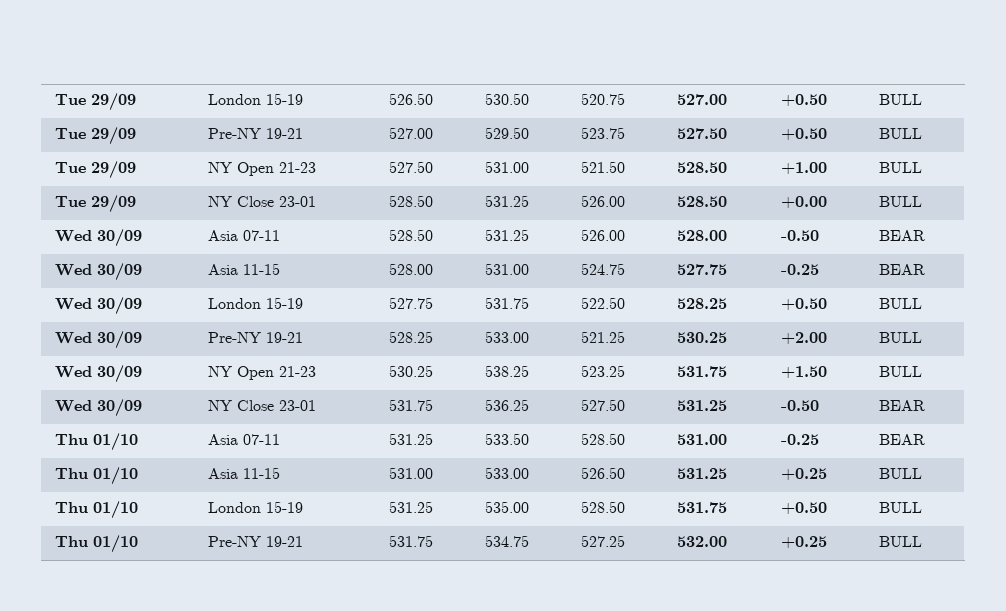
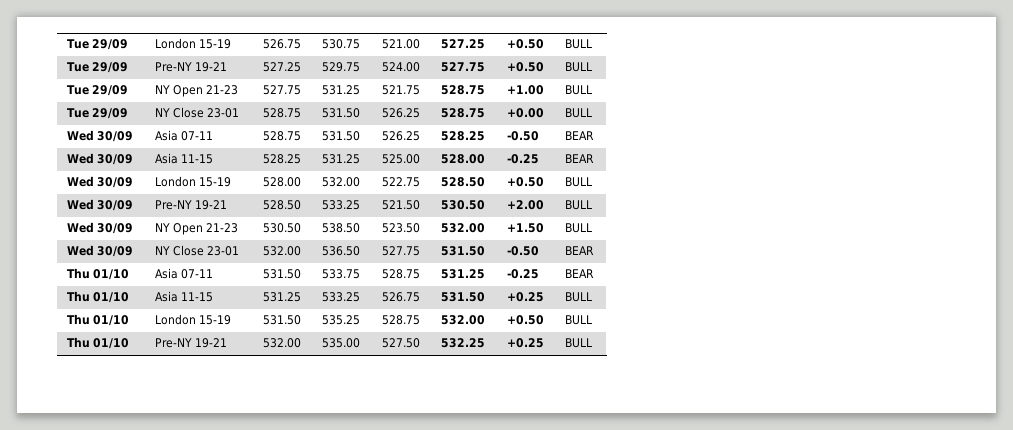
[388,93,433,105] [484,93,529,105] [580,93,625,105] [676,94,727,105] 526.50 | 530.50 | 520.75 | 527.00 -> [263,39,302,49] [322,39,361,49] [382,39,421,49] [441,39,486,49] 526.75 | 530.75 | 521.00 | 527.25
[388,127,433,139] [484,127,529,139] [580,127,625,139] [676,128,727,139] 527.00 | 529.50 | 523.75 | 527.50 -> [263,62,302,72] [322,62,361,72] [382,62,421,72] [441,62,486,72] 527.25 | 529.75 | 524.00 | 527.75
[388,161,433,173] [484,161,529,173] [580,161,625,173] [676,162,727,173] 527.50 | 531.00 | 521.50 | 528.50 -> [263,85,302,95] [322,85,361,95] [382,85,421,95] [441,85,486,95] 527.75 | 531.25 | 521.75 | 528.75
[388,195,433,207] [484,195,529,207] [580,195,625,207] [676,196,727,207] 528.50 | 531.25 | 526.00 | 528.50 -> [263,108,302,118] [322,108,361,118] [382,108,421,118] [441,108,486,118] 528.75 | 531.50 | 526.25 | 528.75
[388,229,433,241] [484,229,529,241] [580,229,625,241] [676,230,727,241] 528.50 | 531.25 | 526.00 | 528.00 -> [263,131,302,141] [322,131,361,141] [382,131,421,141] [441,131,486,141] 528.75 | 531.50 | 526.25 | 528.25
[388,263,433,275] [484,263,529,275] [580,263,625,275] [676,264,727,275] 528.00 | 531.00 | 524.75 | 527.75 -> [263,154,302,164] [322,154,361,164] [382,154,421,164] [441,154,486,164] 528.25 | 531.25 | 525.00 | 528.00
[388,297,433,309] [484,297,529,309] [580,297,625,309] [676,298,727,309] 527.75 | 531.75 | 522.50 | 528.25 -> [263,177,302,187] [322,177,361,187] [382,177,421,187] [441,177,486,187] 528.00 | 532.00 | 522.75 | 528.50
[388,331,433,343] [484,331,529,343] [580,331,625,343] [676,332,727,343] 528.25 | 533.00 | 521.25 | 530.25 -> [263,200,302,210] [322,200,361,210] [382,200,421,210] [441,200,486,210] 528.50 | 533.25 | 521.50 | 530.50
[388,365,433,377] [484,365,529,377] [580,365,625,377] [676,366,727,377] 530.25 | 538.25 | 523.25 | 531.75 -> [263,223,302,233] [322,223,361,233] [382,223,421,233] [441,223,486,233] 530.50 | 538.50 | 523.50 | 532.00
[388,399,433,411] [484,399,529,411] [580,399,625,411] [676,400,727,411] 531.75 | 536.25 | 527.50 | 531.25 -> [263,246,302,256] [322,246,361,256] [382,246,421,256] [441,246,486,256] 532.00 | 536.50 | 527.75 | 531.50
[388,433,433,445] [484,433,529,445] [580,433,625,445] [676,434,727,445] 531.25 | 533.50 | 528.50 | 531.00 -> [263,269,302,279] [322,269,361,279] [382,269,421,279] [441,269,486,279] 531.50 | 533.75 | 528.75 | 531.25
[388,467,433,479] [484,467,529,479] [580,467,625,479] [676,468,727,479] 531.00 | 533.00 | 526.50 | 531.25 -> [263,292,302,302] [322,292,361,302] [382,292,421,302] [441,292,486,302] 531.25 | 533.25 | 526.75 | 531.50
[388,501,433,513] [484,501,529,513] [580,501,625,513] [676,502,727,513] 531.25 | 535.00 | 528.50 | 531.75 -> [263,315,302,325] [322,315,361,325] [382,315,421,325] [441,315,486,325] 531.50 | 535.25 | 528.75 | 532.00
[388,535,433,547] [484,535,529,547] [580,535,625,547] [676,536,727,547] 531.75 | 534.75 | 527.25 | 532.00 -> [263,338,302,348] [322,338,361,348] [382,338,421,348] [441,338,486,348] 532.00 | 535.00 | 527.50 | 532.25

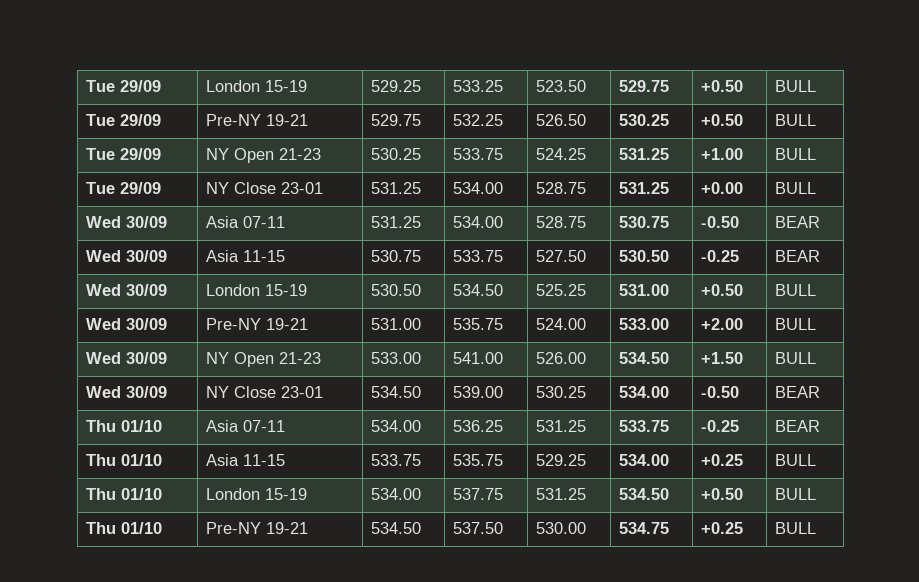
[263,39,302,49] [322,39,361,49] [382,39,421,49] [441,39,486,49] 526.75 | 530.75 | 521.00 | 527.25 -> [371,80,422,92] [453,80,504,92] [536,80,587,92] [619,80,670,92] 529.25 | 533.25 | 523.50 | 529.75
[263,62,302,72] [322,62,361,72] [382,62,421,72] [441,62,486,72] | 527.25 | 529.75 | 524.00 | 527.75 -> [371,114,422,126] [453,114,504,126] [536,114,587,126] [619,114,670,126] | 529.75 | 532.25 | 526.50 | 530.25
[263,85,302,95] [322,85,361,95] [382,85,421,95] [441,85,486,95] 527.75 | 531.25 | 521.75 | 528.75 -> [371,148,422,160] [453,148,504,160] [536,148,587,160] [619,148,670,160] 530.25 | 533.75 | 524.25 | 531.25
[263,108,302,118] [322,108,361,118] [382,108,421,118] [441,108,486,118] | 528.75 | 531.50 | 526.25 | 528.75 -> [371,182,422,194] [453,182,504,194] [536,182,587,194] [619,182,670,194] | 531.25 | 534.00 | 528.75 | 531.25
[263,131,302,141] [322,131,361,141] [382,131,421,141] [441,131,486,141] | 528.75 | 531.50 | 526.25 | 528.25 -> [371,216,422,228] [453,216,504,228] [536,216,587,228] [619,216,670,228] | 531.25 | 534.00 | 528.75 | 530.75
[263,154,302,164] [322,154,361,164] [382,154,421,164] [441,154,486,164] 528.25 | 531.25 | 525.00 | 528.00 -> [371,250,422,262] [453,250,504,262] [536,250,587,262] [619,250,670,262] 530.75 | 533.75 | 527.50 | 530.50
[263,177,302,187] [322,177,361,187] [382,177,421,187] [441,177,486,187] 528.00 | 532.00 | 522.75 | 528.50 -> [371,284,422,296] [453,284,504,296] [536,284,587,296] [619,284,670,296] 530.50 | 534.50 | 525.25 | 531.00
[263,200,302,210] [322,200,361,210] [382,200,421,210] [441,200,486,210] 528.50 | 533.25 | 521.50 | 530.50 -> [371,318,422,330] [453,318,504,330] [536,318,587,330] [619,318,670,330] 531.00 | 535.75 | 524.00 | 533.00
[263,223,302,233] [322,223,361,233] [382,223,421,233] [441,223,486,233] 530.50 | 538.50 | 523.50 | 532.00 -> [371,352,422,364] [453,352,504,364] [536,352,587,364] [619,352,670,364] 533.00 | 541.00 | 526.00 | 534.50
[263,246,302,256] [322,246,361,256] [382,246,421,256] [441,246,486,256] 532.00 | 536.50 | 527.75 | 531.50 -> [371,386,422,398] [453,386,504,398] [536,386,587,398] [619,386,670,398] 534.50 | 539.00 | 530.25 | 534.00
[263,269,302,279] [322,269,361,279] [382,269,421,279] [441,269,486,279] 531.50 | 533.75 | 528.75 | 531.25 -> [371,420,422,432] [453,420,504,432] [536,420,587,432] [619,420,670,432] 534.00 | 536.25 | 531.25 | 533.75
[263,292,302,302] [322,292,361,302] [382,292,421,302] [441,292,486,302] 531.25 | 533.25 | 526.75 | 531.50 -> [371,454,422,466] [453,454,504,466] [536,454,587,466] [619,454,670,466] 533.75 | 535.75 | 529.25 | 534.00
[263,315,302,325] [322,315,361,325] [382,315,421,325] [441,315,486,325] 531.50 | 535.25 | 528.75 | 532.00 -> [371,488,422,500] [453,488,504,500] [536,488,587,500] [619,488,670,500] 534.00 | 537.75 | 531.25 | 534.50
[263,338,302,348] [322,338,361,348] [382,338,421,348] [441,338,486,348] 532.00 | 535.00 | 527.50 | 532.25 -> [371,522,422,534] [453,522,504,534] [536,522,587,534] [619,522,670,534] 534.50 | 537.50 | 530.00 | 534.75

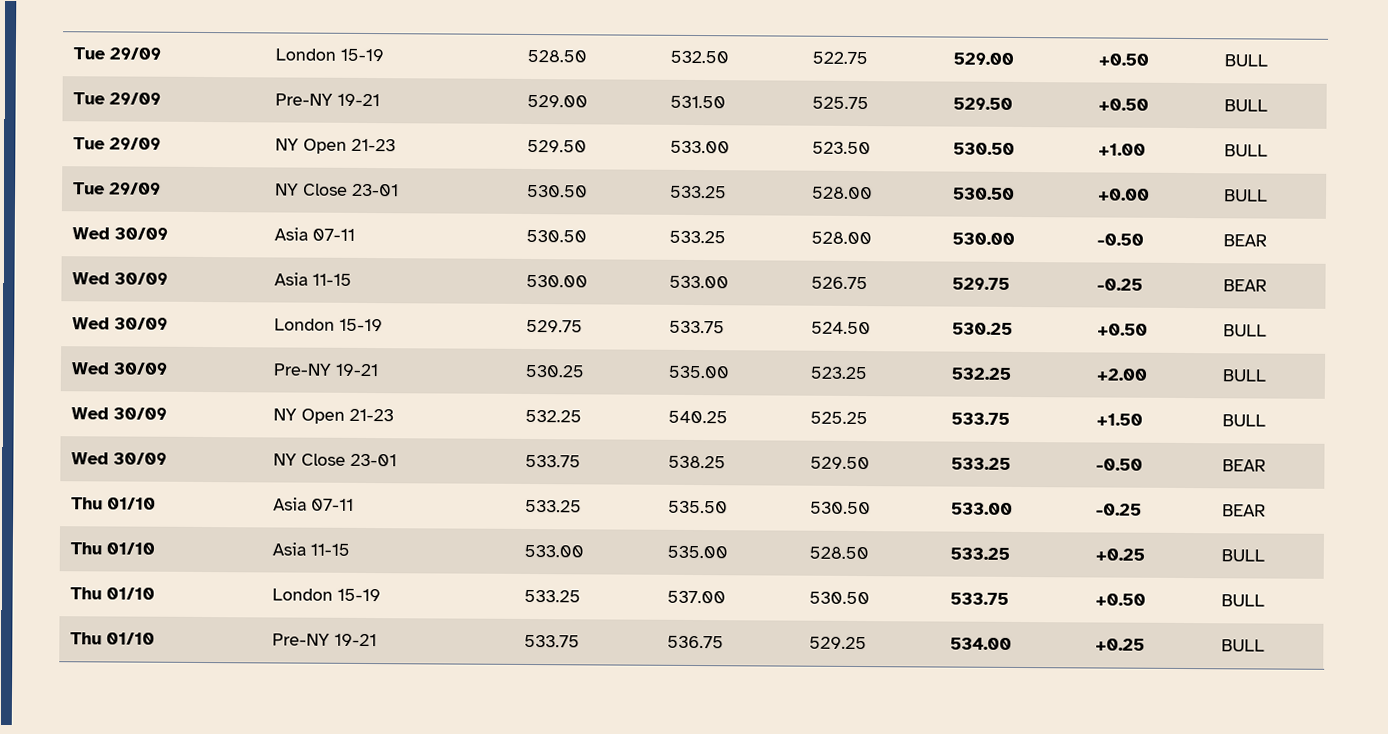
[371,80,422,92] [453,80,504,92] [536,80,587,92] [619,80,670,92] 529.25 | 533.25 | 523.50 | 529.75 -> [527,49,588,63] [670,50,730,64] [812,51,869,65] [953,52,1015,65] 528.50 | 532.50 | 522.75 | 529.00
[371,114,422,126] [453,114,504,126] [536,114,587,126] [619,114,670,126] 529.75 | 532.25 | 526.50 | 530.25 -> [527,94,589,108] [670,95,727,109] [812,96,870,110] [953,97,1014,110] 529.00 | 531.50 | 525.75 | 529.50
[371,148,422,160] [453,148,504,160] [536,148,587,160] [619,148,670,160] 530.25 | 533.75 | 524.25 | 531.25 -> [527,139,588,153] [670,140,731,154] [812,141,872,155] [953,142,1016,155] 529.50 | 533.00 | 523.50 | 530.50
[371,182,422,194] [453,182,504,194] [536,182,587,194] [619,182,670,194] 531.25 | 534.00 | 528.75 | 531.25 -> [527,184,589,198] [670,185,728,199] [812,186,874,200] [953,187,1016,200] 530.50 | 533.25 | 528.00 | 530.50
[371,216,422,228] [453,216,504,228] [536,216,587,228] [619,216,670,228] 531.25 | 534.00 | 528.75 | 530.75 -> [526,229,588,243] [669,230,727,244] [811,231,873,245] [952,232,1016,245] 530.50 | 533.25 | 528.00 | 530.00
[371,250,422,262] [453,250,504,262] [536,250,587,262] [619,250,670,262] 530.75 | 533.75 | 527.50 | 530.50 -> [526,274,589,288] [669,275,730,289] [811,276,869,290] [952,277,1011,290] 530.00 | 533.00 | 526.75 | 529.75
[371,284,422,296] [453,284,504,296] [536,284,587,296] [619,284,670,296] 530.50 | 534.50 | 525.25 | 531.00 -> [526,319,584,333] [669,320,726,334] [811,321,872,335] [952,322,1014,335] 529.75 | 533.75 | 524.50 | 530.25
[371,318,422,330] [453,318,504,330] [536,318,587,330] [619,318,670,330] 531.00 | 535.75 | 524.00 | 533.00 -> [525,364,586,378] [668,365,731,379] [810,366,869,380] [951,367,1013,380] 530.25 | 535.00 | 523.25 | 532.25
[371,352,422,364] [453,352,504,364] [536,352,587,364] [619,352,670,364] 533.00 | 541.00 | 526.00 | 534.50 -> [525,409,583,423] [668,410,729,424] [810,411,869,425] [951,412,1011,425] 532.25 | 540.25 | 525.25 | 533.75
[371,386,422,398] [453,386,504,398] [536,386,587,398] [619,386,670,398] 534.50 | 539.00 | 530.25 | 534.00 -> [525,454,582,468] [668,455,727,469] [810,456,871,470] [951,457,1012,470] 533.75 | 538.25 | 529.50 | 533.25
[371,420,422,432] [453,420,504,432] [536,420,587,432] [619,420,670,432] 534.00 | 536.25 | 531.25 | 533.75 -> [525,499,583,513] [668,500,729,514] [810,501,872,515] [951,502,1014,515] 533.25 | 535.50 | 530.50 | 533.00
[371,454,422,466] [453,454,504,466] [536,454,587,466] [619,454,670,466] 533.75 | 535.75 | 529.25 | 534.00 -> [524,544,585,558] [667,545,729,559] [809,546,870,560] [950,547,1011,560] 533.00 | 535.00 | 528.50 | 533.25
[371,488,422,500] [453,488,504,500] [536,488,587,500] [619,488,670,500] 534.00 | 537.75 | 531.25 | 534.50 -> [524,589,582,603] [667,590,727,604] [809,591,871,605] [950,592,1010,605] 533.25 | 537.00 | 530.50 | 533.75
[371,522,422,534] [453,522,504,534] [536,522,587,534] [619,522,670,534] 534.50 | 537.50 | 530.00 | 534.75 -> [524,634,581,648] [667,635,725,649] [809,636,868,650] [950,637,1013,650] 533.75 | 536.75 | 529.25 | 534.00

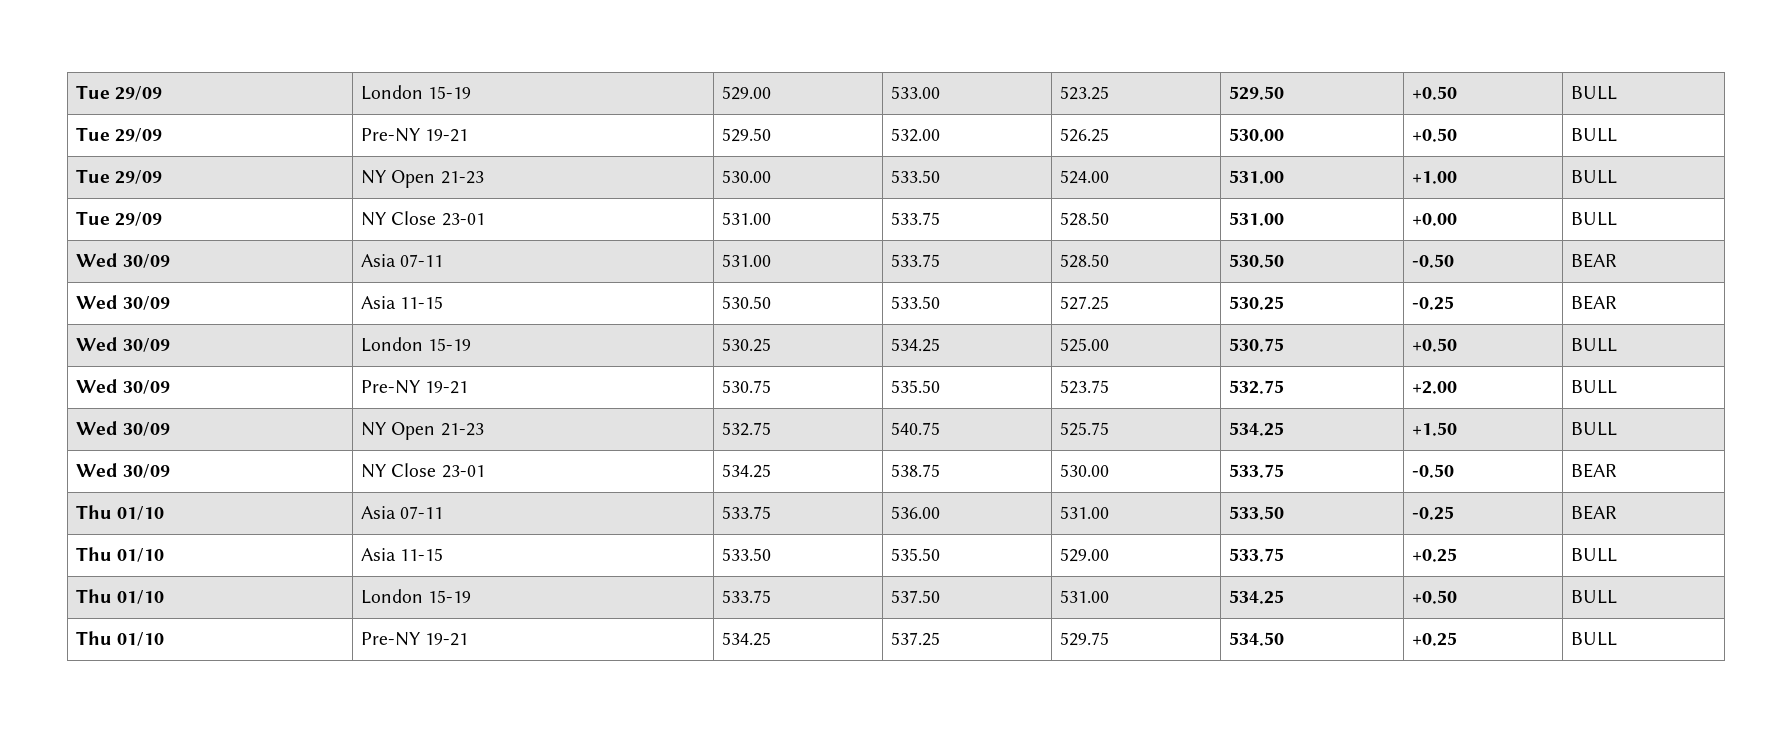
[527,49,588,63] [670,50,730,64] [812,51,869,65] [953,52,1015,65] 528.50 | 532.50 | 522.75 | 529.00 -> [721,86,771,100] [890,86,940,99] [1059,86,1109,100] [1228,86,1284,100] 529.00 | 533.00 | 523.25 | 529.50
[527,94,589,108] [670,95,727,109] [812,96,870,110] [953,97,1014,110] 529.00 | 531.50 | 525.75 | 529.50 -> [721,128,771,142] [890,128,940,142] [1059,128,1109,142] [1228,128,1284,142] 529.50 | 532.00 | 526.25 | 530.00
[527,139,588,153] [670,140,731,154] [812,141,872,155] [953,142,1016,155] 529.50 | 533.00 | 523.50 | 530.50 -> [721,170,771,183] [890,170,940,183] [1059,170,1109,184] [1228,170,1284,184] 530.00 | 533.50 | 524.00 | 531.00
[527,184,589,198] [670,185,728,199] [812,186,874,200] [953,187,1016,200] 530.50 | 533.25 | 528.00 | 530.50 -> [721,212,771,225] [890,212,940,225] [1059,212,1109,226] [1228,212,1284,226] 531.00 | 533.75 | 528.50 | 531.00
[526,229,588,243] [669,230,727,244] [811,231,873,245] [952,232,1016,245] 530.50 | 533.25 | 528.00 | 530.00 -> [721,254,771,267] [890,254,940,267] [1059,254,1109,268] [1228,254,1284,268] 531.00 | 533.75 | 528.50 | 530.50
[526,274,589,288] [669,275,730,289] [811,276,869,290] [952,277,1011,290] 530.00 | 533.00 | 526.75 | 529.75 -> [721,296,771,309] [890,296,940,309] [1059,296,1109,310] [1228,296,1284,310] 530.50 | 533.50 | 527.25 | 530.25
[526,319,584,333] [669,320,726,334] [811,321,872,335] [952,322,1014,335] 529.75 | 533.75 | 524.50 | 530.25 -> [721,338,771,352] [890,338,940,352] [1059,338,1109,352] [1228,338,1284,352] 530.25 | 534.25 | 525.00 | 530.75
[525,364,586,378] [668,365,731,379] [810,366,869,380] [951,367,1013,380] 530.25 | 535.00 | 523.25 | 532.25 -> [721,380,771,393] [890,380,940,393] [1059,380,1109,394] [1228,380,1284,394] 530.75 | 535.50 | 523.75 | 532.75
[525,409,583,423] [668,410,729,424] [810,411,869,425] [951,412,1011,425] 532.25 | 540.25 | 525.25 | 533.75 -> [721,422,771,436] [890,422,940,435] [1059,422,1109,436] [1228,422,1284,436] 532.75 | 540.75 | 525.75 | 534.25
[525,454,582,468] [668,455,727,469] [810,456,871,470] [951,457,1012,470] 533.75 | 538.25 | 529.50 | 533.25 -> [721,464,771,478] [890,464,940,477] [1059,464,1109,477] [1228,464,1284,478] 534.25 | 538.75 | 530.00 | 533.75
[525,499,583,513] [668,500,729,514] [810,501,872,515] [951,502,1014,515] 533.25 | 535.50 | 530.50 | 533.00 -> [721,506,771,519] [890,506,940,519] [1059,506,1109,519] [1228,506,1284,520] 533.75 | 536.00 | 531.00 | 533.50
[524,544,585,558] [667,545,729,559] [809,546,870,560] [950,547,1011,560] 533.00 | 535.00 | 528.50 | 533.25 -> [721,548,771,561] [890,548,940,561] [1059,548,1109,562] [1228,548,1284,562] 533.50 | 535.50 | 529.00 | 533.75
[524,589,582,603] [667,590,727,604] [809,591,871,605] [950,592,1010,605] 533.25 | 537.00 | 530.50 | 533.75 -> [721,590,771,603] [890,590,940,603] [1059,590,1109,603] [1228,590,1284,604] 533.75 | 537.50 | 531.00 | 534.25
[524,634,581,648] [667,635,725,649] [809,636,868,650] [950,637,1013,650] 533.75 | 536.75 | 529.25 | 534.00 -> [721,632,771,646] [890,632,940,646] [1059,632,1109,646] [1228,632,1284,646] 534.25 | 537.25 | 529.75 | 534.50

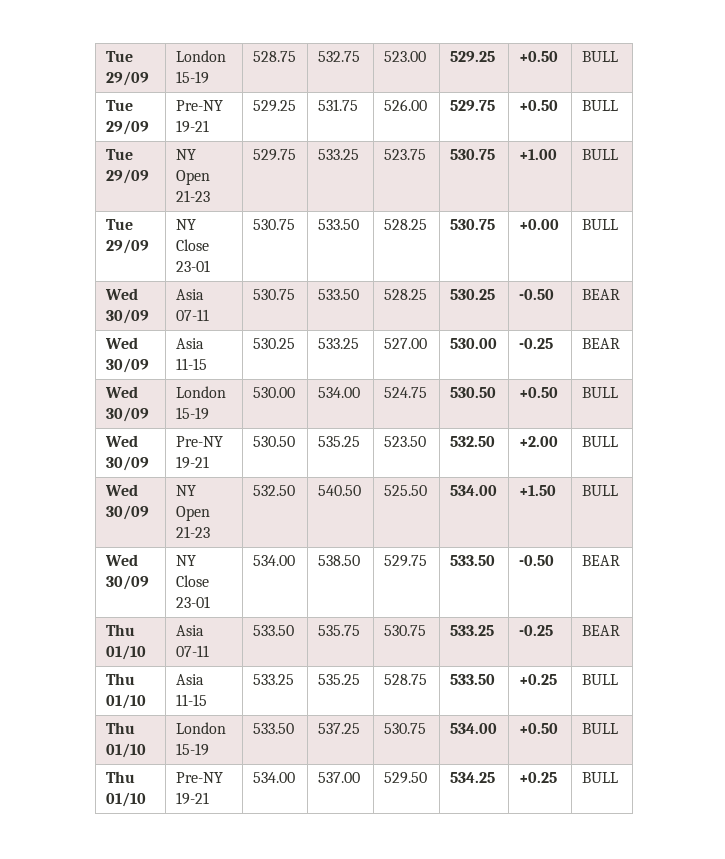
[721,86,771,100] [890,86,940,99] [1059,86,1109,100] [1228,86,1284,100] 529.00 | 533.00 | 523.25 | 529.50 -> [252,51,296,62] [317,51,360,62] [383,51,426,62] [449,51,495,62] 528.75 | 532.75 | 523.00 | 529.25
[721,128,771,142] [890,128,940,142] [1059,128,1109,142] [1228,128,1284,142] 529.50 | 532.00 | 526.25 | 530.00 -> [252,100,296,112] [317,99,358,111] [383,99,427,111] [449,100,495,111] 529.25 | 531.75 | 526.00 | 529.75
[721,170,771,183] [890,170,940,183] [1059,170,1109,184] [1228,170,1284,184] 530.00 | 533.50 | 524.00 | 531.00 -> [252,149,296,161] [317,149,359,160] [383,149,426,160] [449,149,495,160] 529.75 | 533.25 | 523.75 | 530.75
[721,212,771,225] [890,212,940,225] [1059,212,1109,226] [1228,212,1284,226] 531.00 | 533.75 | 528.50 | 531.00 -> [252,219,295,230] [317,219,359,230] [383,219,427,230] [449,219,495,230] 530.75 | 533.50 | 528.25 | 530.75
[721,254,771,267] [890,254,940,267] [1059,254,1109,268] [1228,254,1284,268] 531.00 | 533.75 | 528.50 | 530.50 -> [252,289,295,300] [317,289,359,300] [383,289,427,300] [449,289,495,300] 530.75 | 533.50 | 528.25 | 530.25
[721,296,771,309] [890,296,940,309] [1059,296,1109,310] [1228,296,1284,310] 530.50 | 533.50 | 527.25 | 530.25 -> [252,338,295,349] [317,338,359,349] [383,338,427,349] [449,338,497,349] 530.25 | 533.25 | 527.00 | 530.00
[721,338,771,352] [890,338,940,352] [1059,338,1109,352] [1228,338,1284,352] 530.25 | 534.25 | 525.00 | 530.75 -> [252,387,295,398] [317,387,360,398] [383,387,427,398] [449,387,496,398] 530.00 | 534.00 | 524.75 | 530.50
[721,380,771,393] [890,380,940,393] [1059,380,1109,394] [1228,380,1284,394] 530.75 | 535.50 | 523.75 | 532.75 -> [252,436,295,447] [317,436,360,447] [383,436,426,447] [449,436,495,447] 530.50 | 535.25 | 523.50 | 532.50
[721,422,771,436] [890,422,940,435] [1059,422,1109,436] [1228,422,1284,436] 532.75 | 540.75 | 525.75 | 534.25 -> [252,485,295,496] [317,485,361,496] [383,485,427,496] [449,485,497,496] 532.50 | 540.50 | 525.50 | 534.00
[721,464,771,478] [890,464,940,477] [1059,464,1109,477] [1228,464,1284,478] 534.25 | 538.75 | 530.00 | 533.75 -> [252,555,295,566] [317,555,360,566] [383,555,427,567] [449,555,495,566] 534.00 | 538.50 | 529.75 | 533.50
[721,506,771,519] [890,506,940,519] [1059,506,1109,519] [1228,506,1284,520] 533.75 | 536.00 | 531.00 | 533.50 -> [252,625,294,636] [317,625,360,636] [383,625,426,636] [449,625,494,636] 533.50 | 535.75 | 530.75 | 533.25
[721,548,771,561] [890,548,940,561] [1059,548,1109,562] [1228,548,1284,562] 533.50 | 535.50 | 529.00 | 533.75 -> [252,674,294,685] [317,674,360,685] [383,674,427,685] [449,674,495,685] 533.25 | 535.25 | 528.75 | 533.50
[721,590,771,603] [890,590,940,603] [1059,590,1109,603] [1228,590,1284,604] 533.75 | 537.50 | 531.00 | 534.25 -> [252,723,294,734] [317,723,360,734] [383,723,426,734] [449,723,497,734] 533.50 | 537.25 | 530.75 | 534.00
[721,632,771,646] [890,632,940,646] [1059,632,1109,646] [1228,632,1284,646] 534.25 | 537.25 | 529.75 | 534.50 -> [252,772,295,783] [317,772,360,783] [383,772,427,784] [449,772,495,783] 534.00 | 537.00 | 529.50 | 534.25

